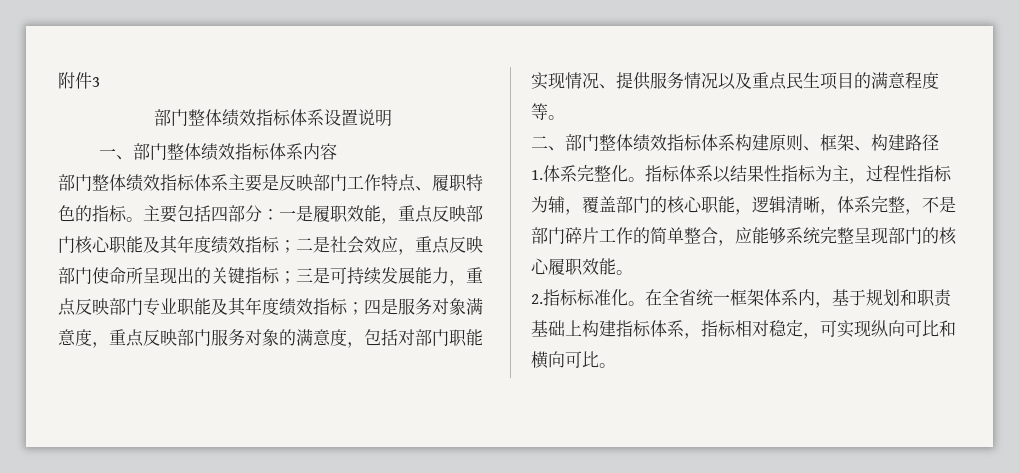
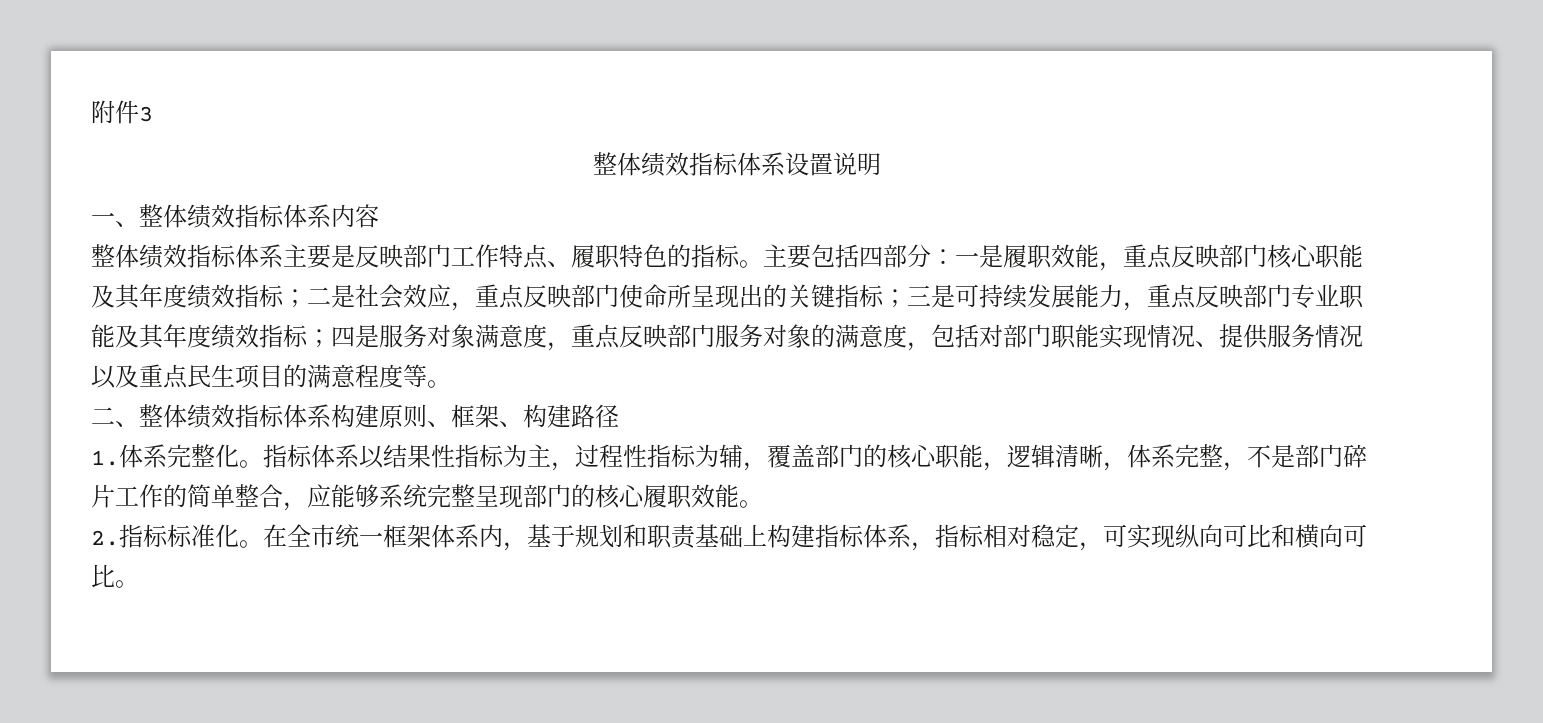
[154,109,188,126] 部门 -> (153, 114) none
[132,143,167,160] 部门 -> (139, 224) none
[58,174,92,191] 部门 -> (379, 216) none
[565,134,599,151] 部门 -> (139, 424) none
[679,289,696,306] 省 -> [311,524,335,548] 市

